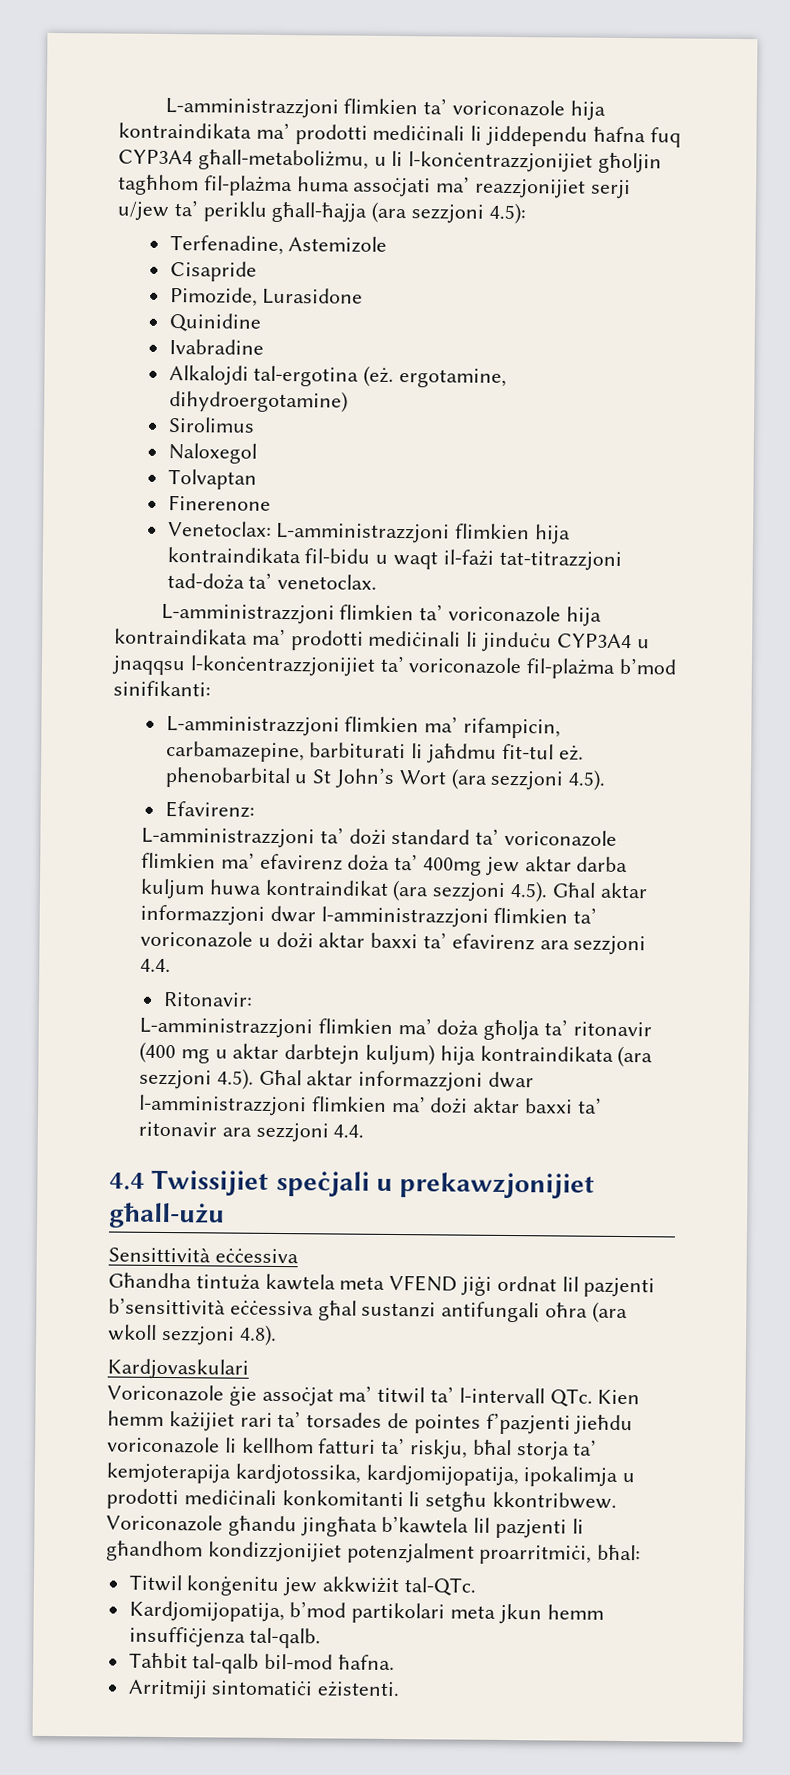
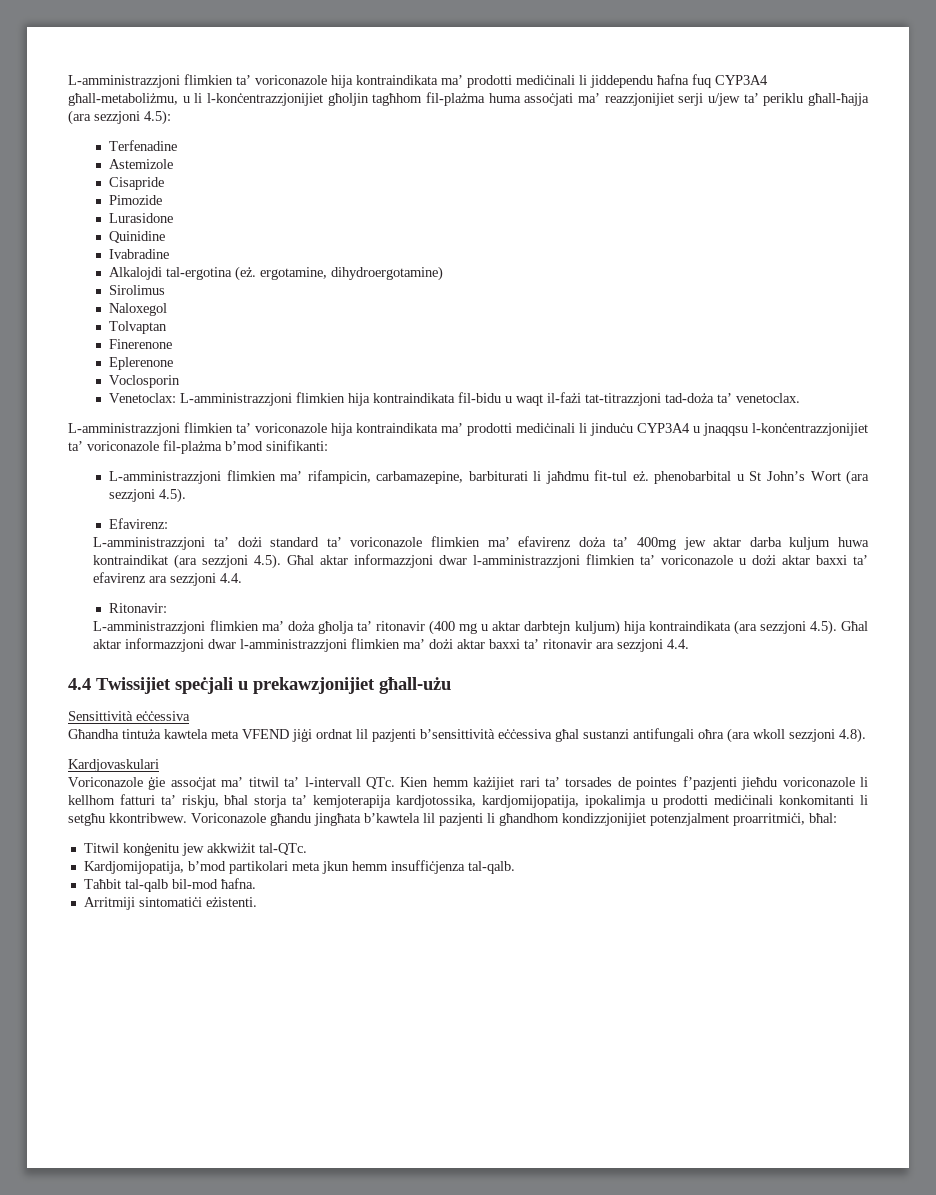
[169,235,284,256] Terfenadine, -> [109,140,178,151] Terfenadine //
[169,287,258,307] Pimozide, -> [109,195,163,205] Pimozide //
(271, 502) none -> [109,357,174,370] [109,375,181,388] // Eplerenone // Voclosporin

